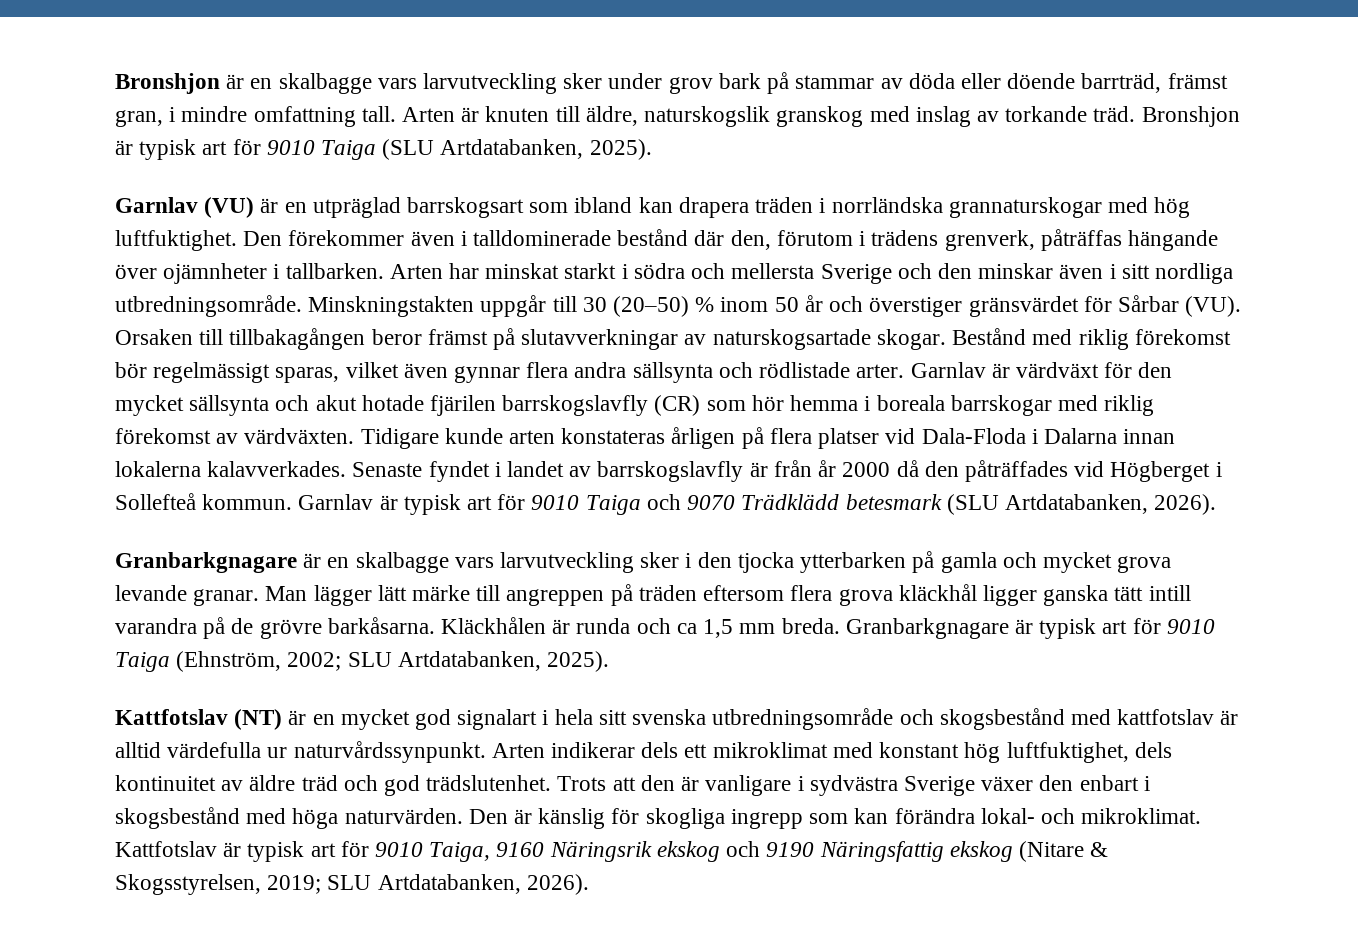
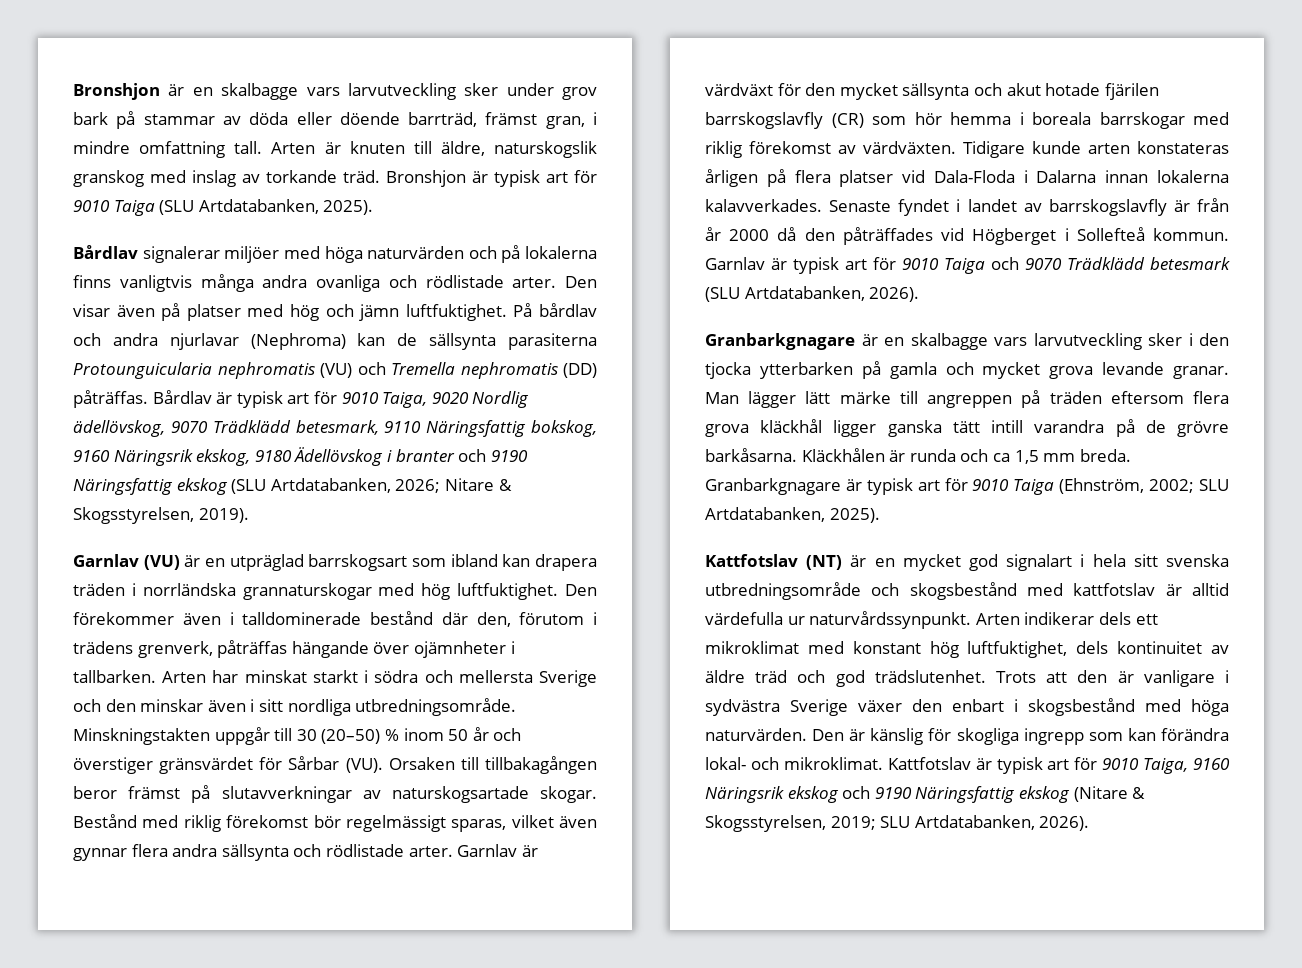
(652, 149) none -> [73,245,597,263] [73,274,597,292] [73,303,597,321] [73,333,597,350] [73,362,598,379] [73,390,530,408] [73,420,597,437] [73,447,528,466] [73,478,512,495] [73,507,249,524] // Bårdlav signalerar miljöer med höga naturvärden och på lokalerna finns vanligtvis många andra ovanliga och rödlistade arter. Den visar även på platser med hög och jämn luftfuktighet. På bårdlav och andra njurlavar (Nephroma) kan de sällsynta parasiterna Protounguicularia nephromatis (VU) och Tremella nephromatis (DD) påträffas. Bårdlav är typisk art för 9010 Taiga, 9020 Nordlig ädellövskog, 9070 Trädklädd betesmark, 9110 Näringsfattig bokskog, 9160 Näringsrik ekskog, 9180 Ädellövskog i branter och 9190 Näringsfattig ekskog (SLU Artdatabanken, 2026; Nitare & Skogsstyrelsen, 2019).

